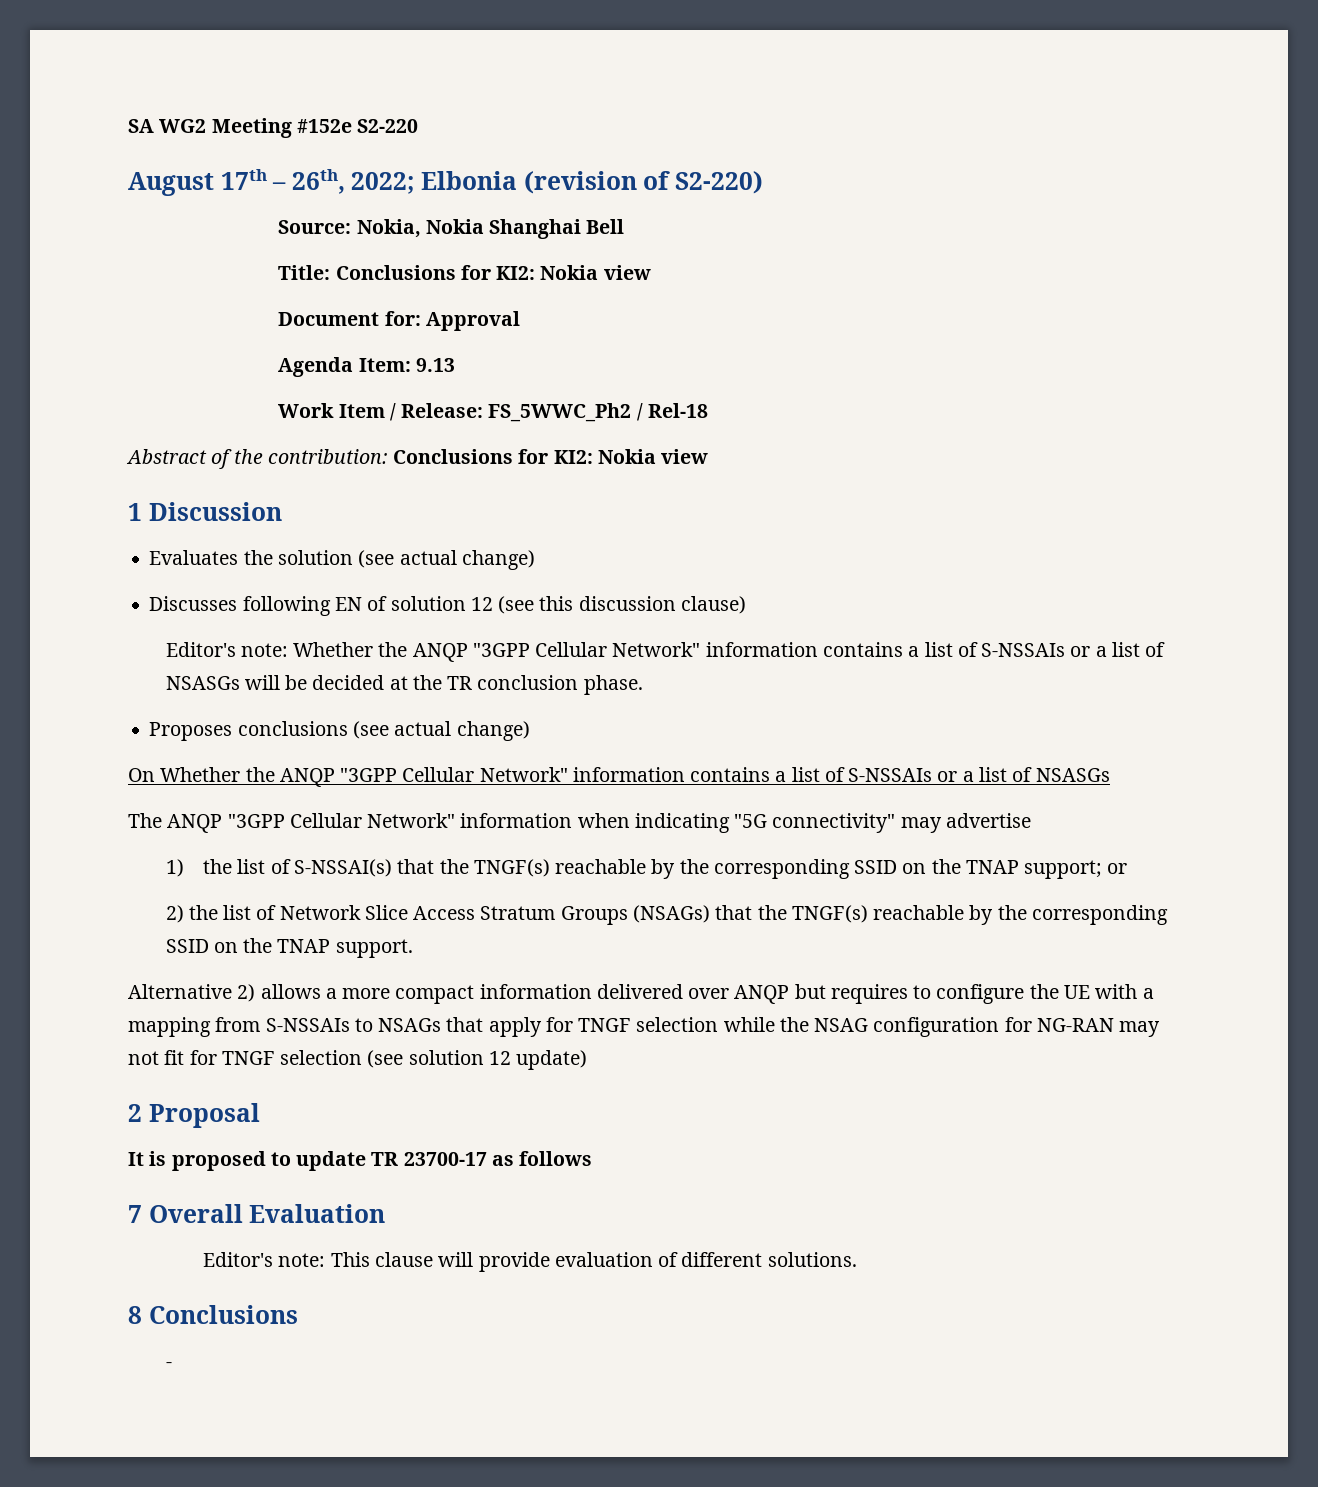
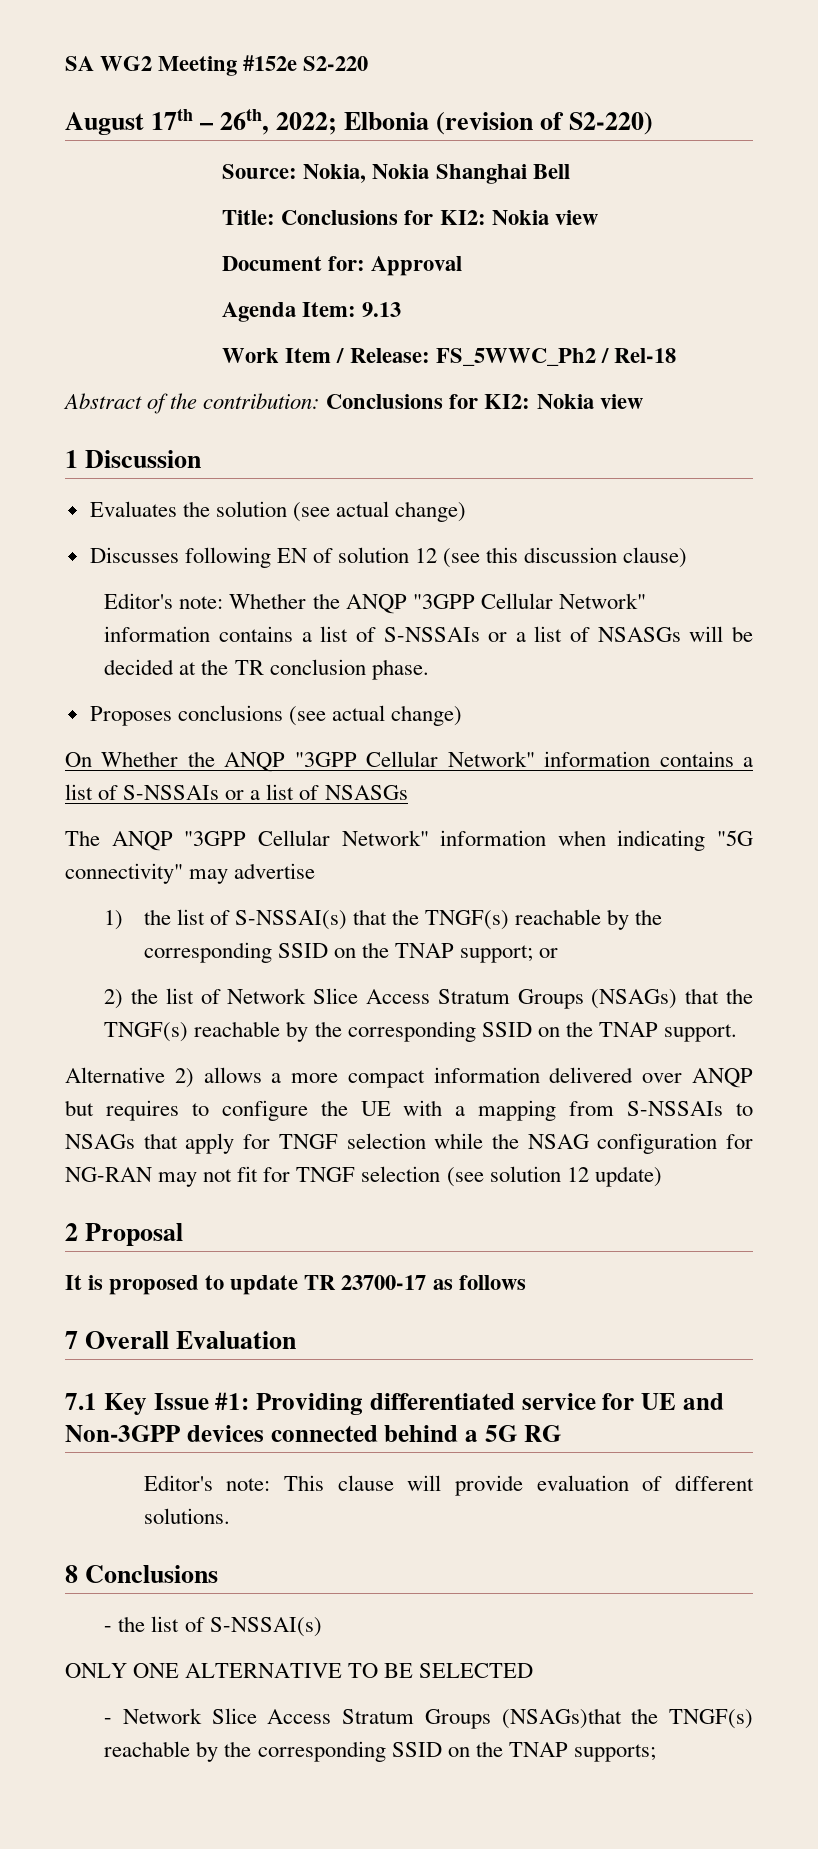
(386, 1213) none -> [65,1392,724,1415] [65,1425,561,1442] // 7.1 Key Issue #1: Providing differentiated service for UE and Non-3GPP devices connected behind a 5G RG
(172, 1365) none -> [118,1616,322,1637] [65,1663,534,1678] [104,1708,753,1729] [104,1741,656,1762] the list of S-NSSAI(s) // ONLY ONE ALTERNATIVE TO BE SELECTED // - Network Slice Access Stratum Groups (NSAGs)that the TNGF(s) reachable by the corresponding SSID on the TNAP supports;

